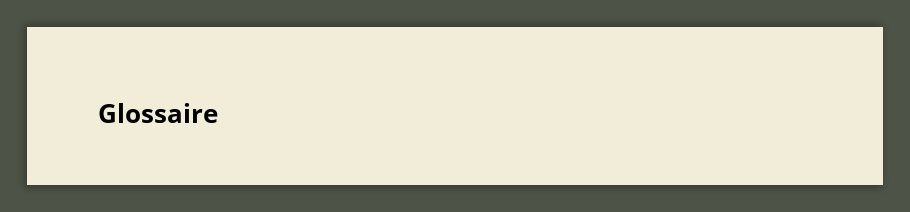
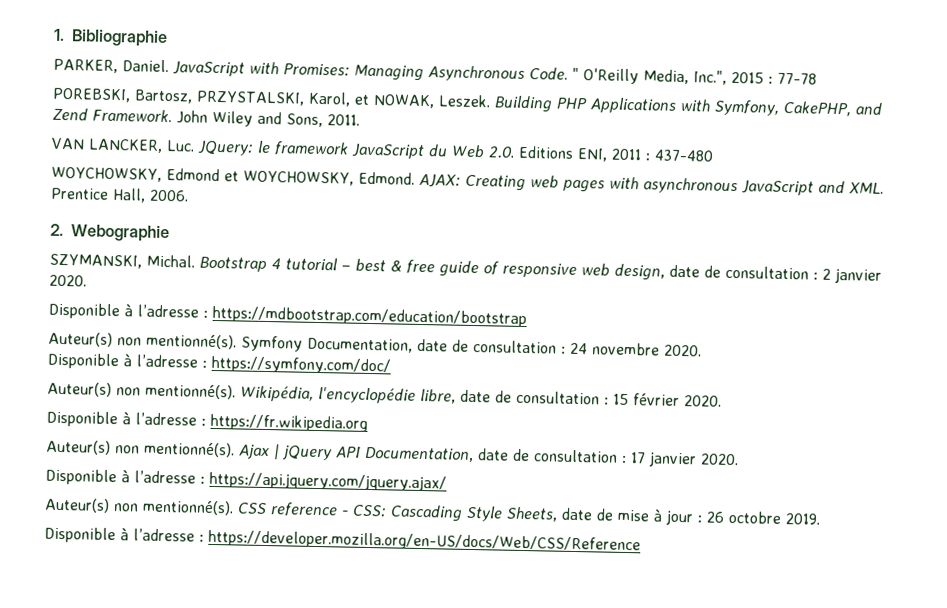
[98,103,218,123] Glossaire -> [54,28,168,48] [53,58,817,85] [52,87,882,117] [52,107,360,128] [51,137,714,162] [51,166,884,196] [50,187,189,203] [50,223,170,243] [49,253,882,284] [49,274,87,287] [48,302,527,328] [48,331,702,357] [47,352,391,375] [47,381,722,407] [46,410,368,432] [46,439,739,468] [45,468,447,492] [44,497,821,526] [44,526,641,554] 1. Bibliographie // PARKER, Daniel. JavaScript with Promises: Managing Asynchronous Code. " O'Reilly Media, Inc.", 2015 : 77-78 // POREBSKI, Bartosz, PRZYSTALSKI, Karol, et NOWAK, Leszek. Building PHP Applications with Symfony, CakePHP, and Zend Framework. John Wiley and Sons, 2011. // VAN LANCKER, Luc. JQuery: le framework JavaScript du Web 2.0. Editions ENI, 2011 : 437-480 // WOYCHOWSKY, Edmond et WOYCHOWSKY, Edmond. AJAX: Creating web pages with asynchronous JavaScript and XML. Prentice Hall, 2006. // 2. Webographie // SZYMANSKI, Michal. Bootstrap 4 tutorial – best & free guide of responsive web design, date de consultation : 2 janvier 2020. // Disponible à l’adresse : https://mdbootstrap.com/education/bootstrap // Auteur(s) non mentionné(s). Symfony Documentation, date de consultation : 24 novembre 2020. // Disponible à l’adresse : https://symfony.com/doc/ // Auteur(s) non mentionné(s). Wikipédia, l'encyclopédie libre, date de consultation : 15 février 2020. // Disponible à l’adresse : https://fr.wikipedia.org // Auteur(s) non mentionné(s). Ajax | jQuery API Documentation, date de consultation : 17 janvier 2020. // Disponible à l’adresse : https://api.jquery.com/jquery.ajax/ // Auteur(s) non mentionné(s). CSS reference - CSS: Cascading Style Sheets, date de mise à jour : 26 octobre 2019. // Disponible à l’adresse : https://developer.mozilla.org/en-US/docs/Web/CSS/Reference

